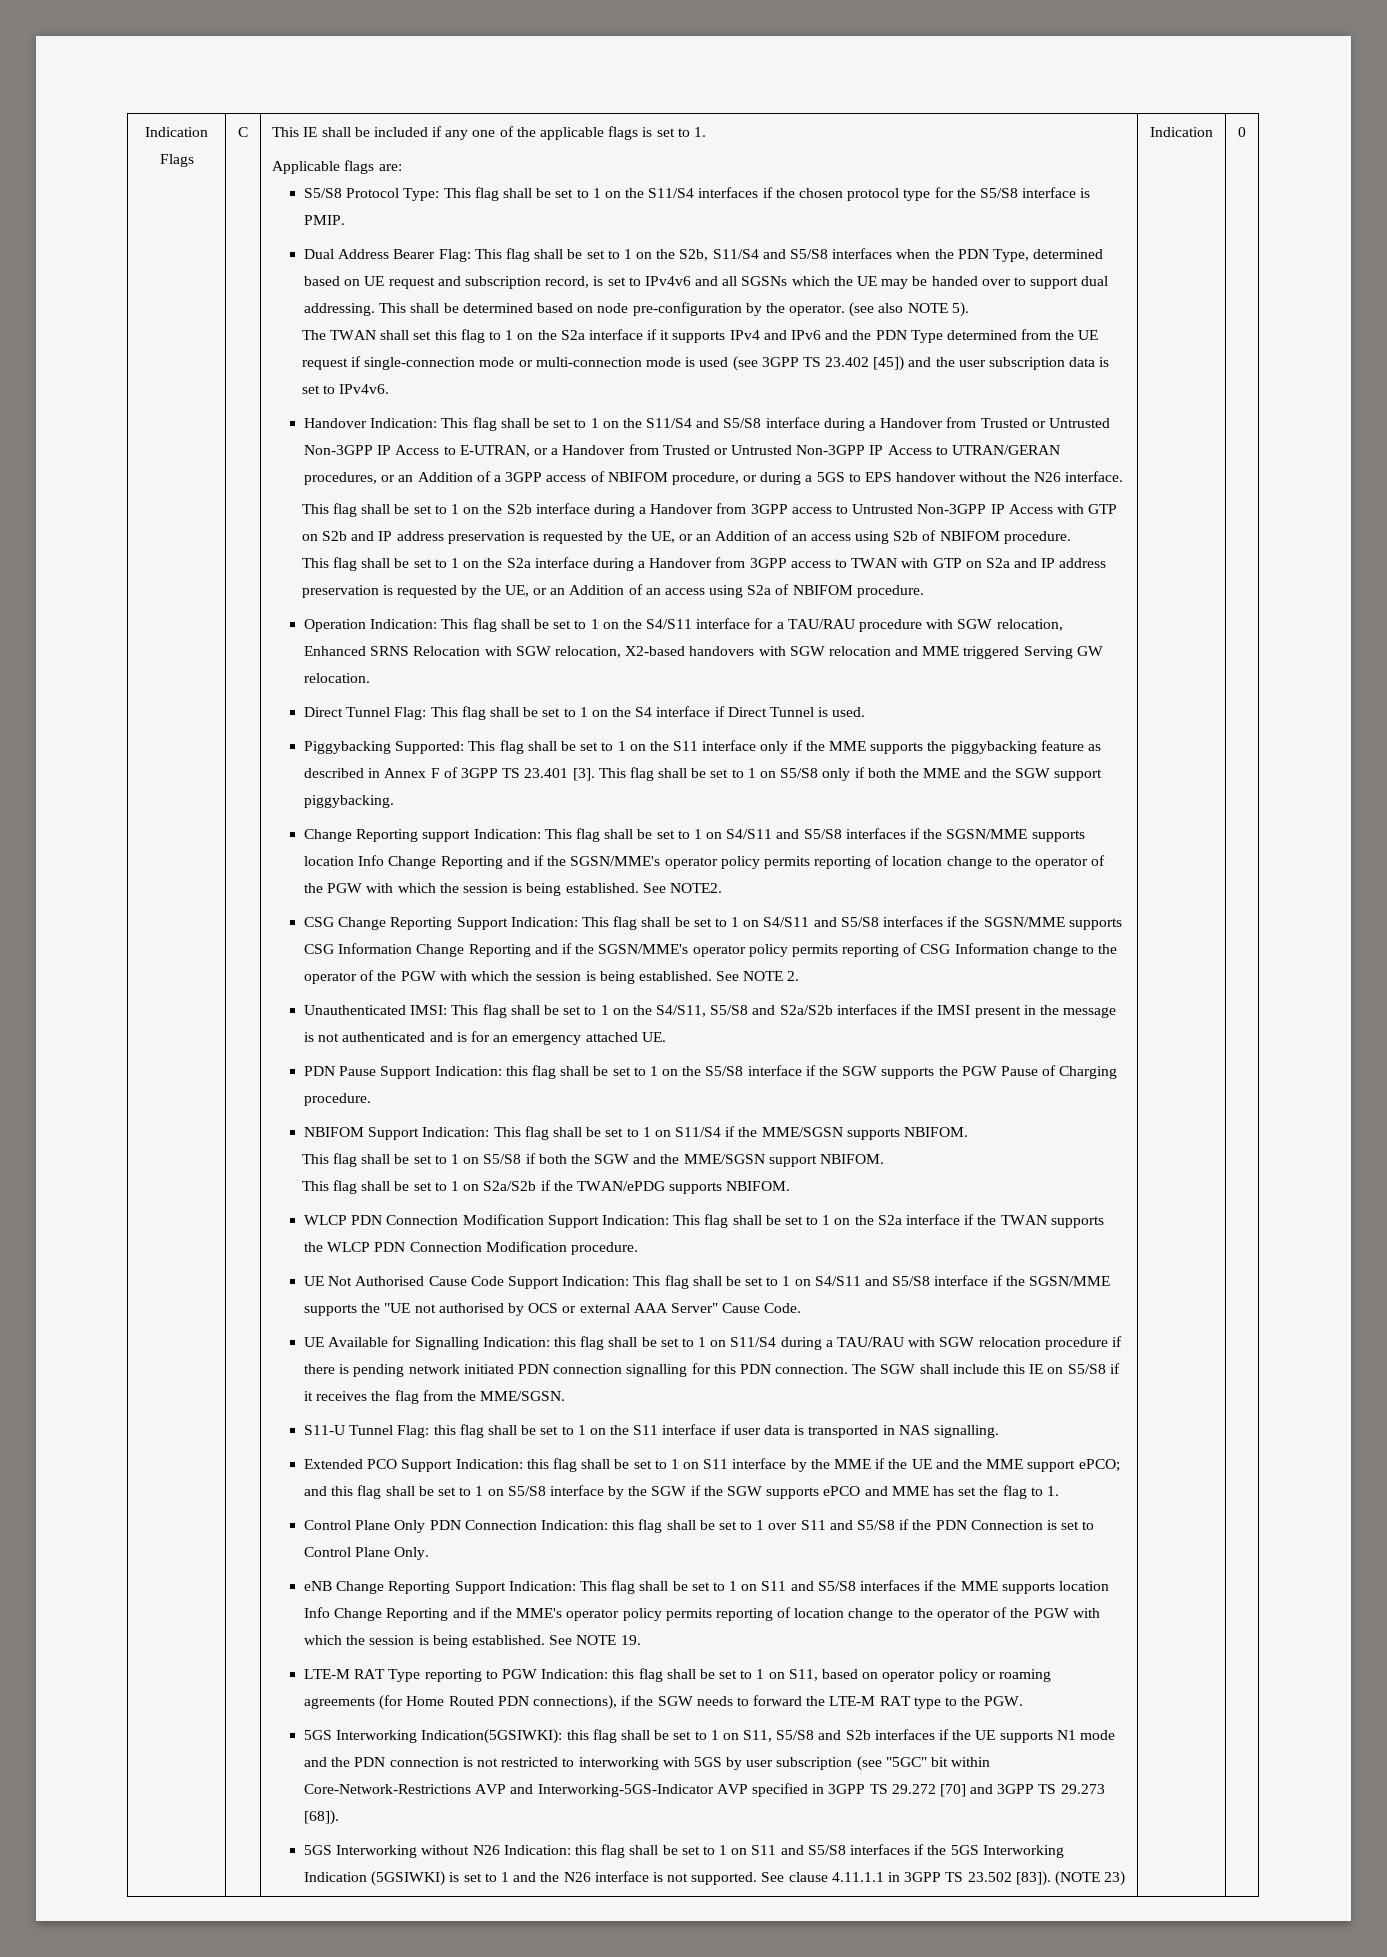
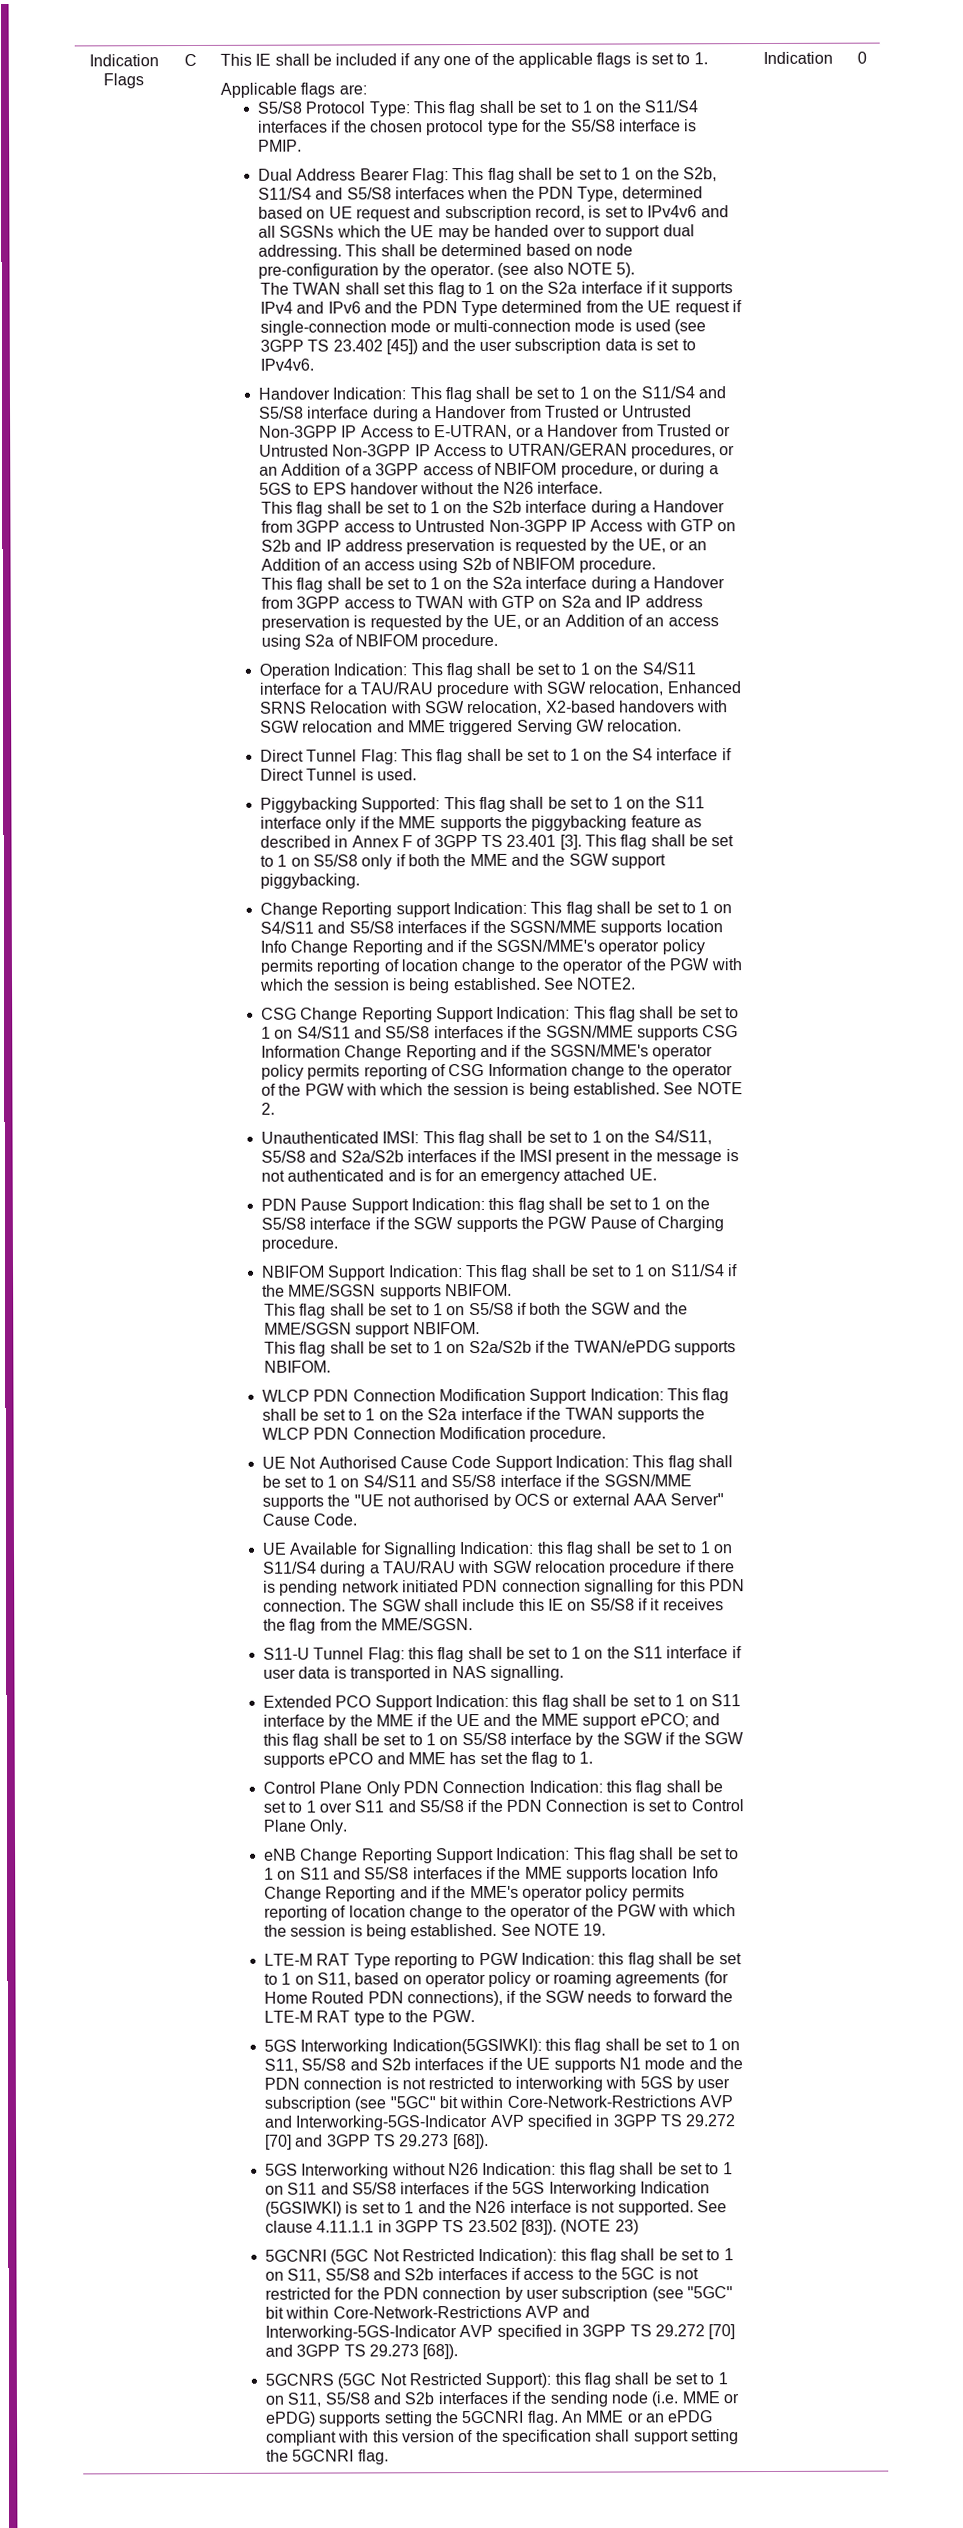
(1126, 1878) none -> [265,2248,734,2265] [265,2267,699,2283] [265,2286,733,2302] [265,2305,591,2319] [265,2324,736,2341] [265,2344,459,2360] [265,2372,728,2389] [265,2391,739,2407] [266,2410,714,2427] [266,2429,739,2446] [266,2449,389,2465] // 5GCNRI (5GC Not Restricted Indication): this flag shall be set to 1 on S11, S5/S8 and S2b interfaces if access to the 5GC is not restricted for the PDN connection by user subscription (see "5GC" bit within Core-Network-Restrictions AVP and Interworking-5GS-Indicator AVP specified in 3GPP TS 29.272 [70] and 3GPP TS 29.273 [68]). // 5GCNRS (5GC Not Restricted Support): this flag shall be set to 1 on S11, S5/S8 and S2b interfaces if the sending node (i.e. MME or ePDG) supports setting the 5GCNRI flag. An MME or an ePDG compliant with this version of the specification shall support setting the 5GCNRI flag.

